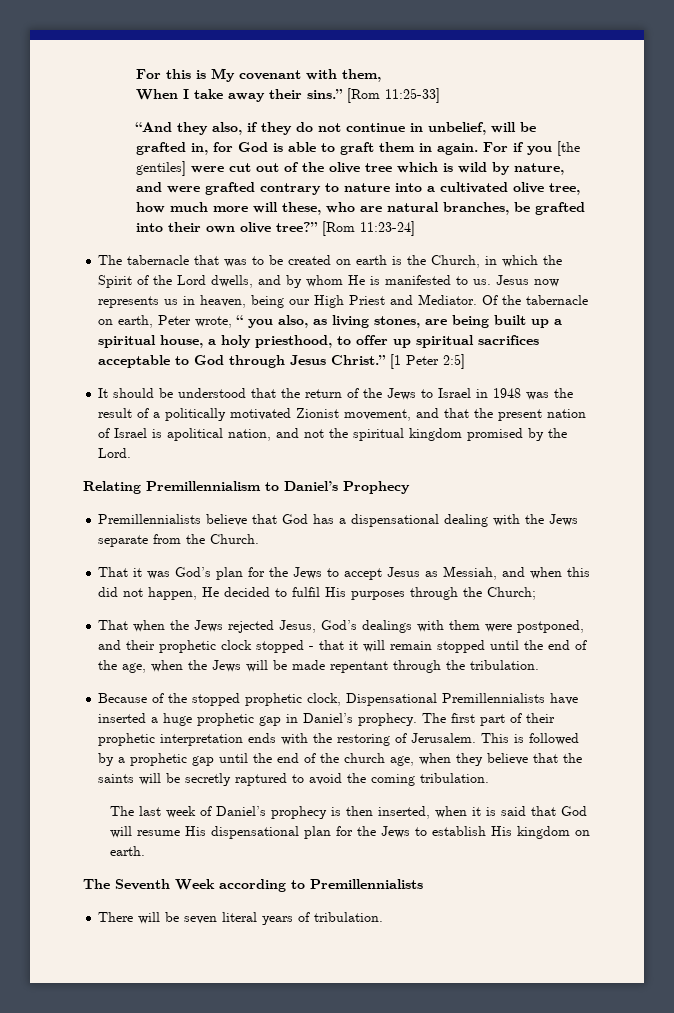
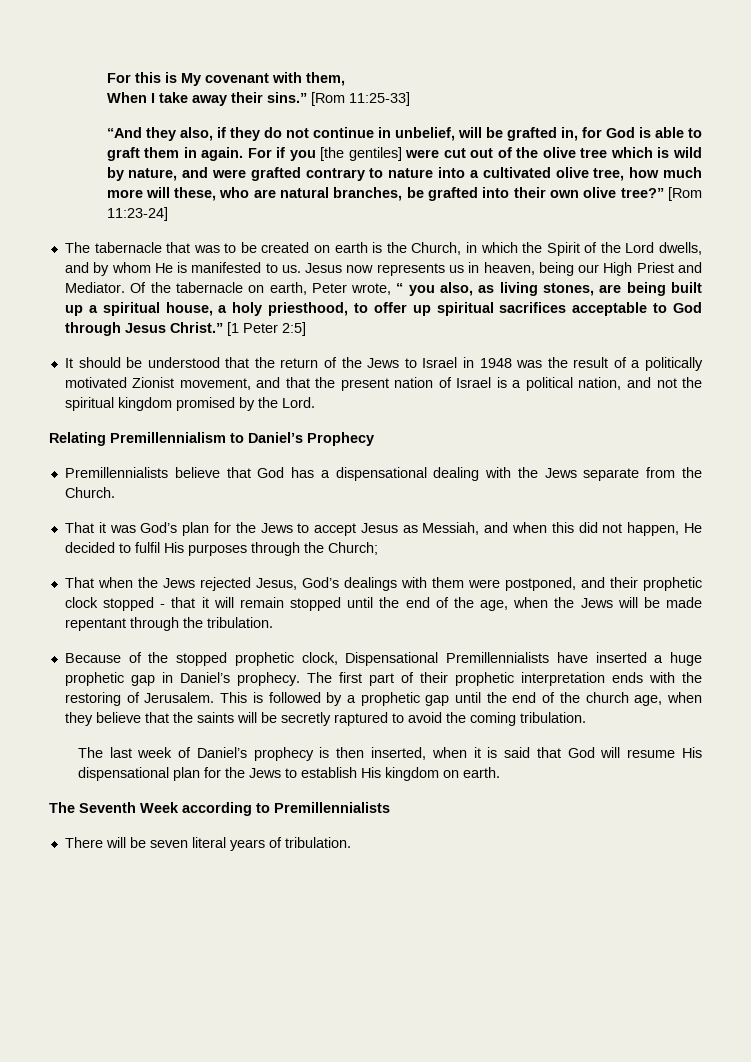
[167,428,224,441] apolitical -> [512,377,573,391] a political

